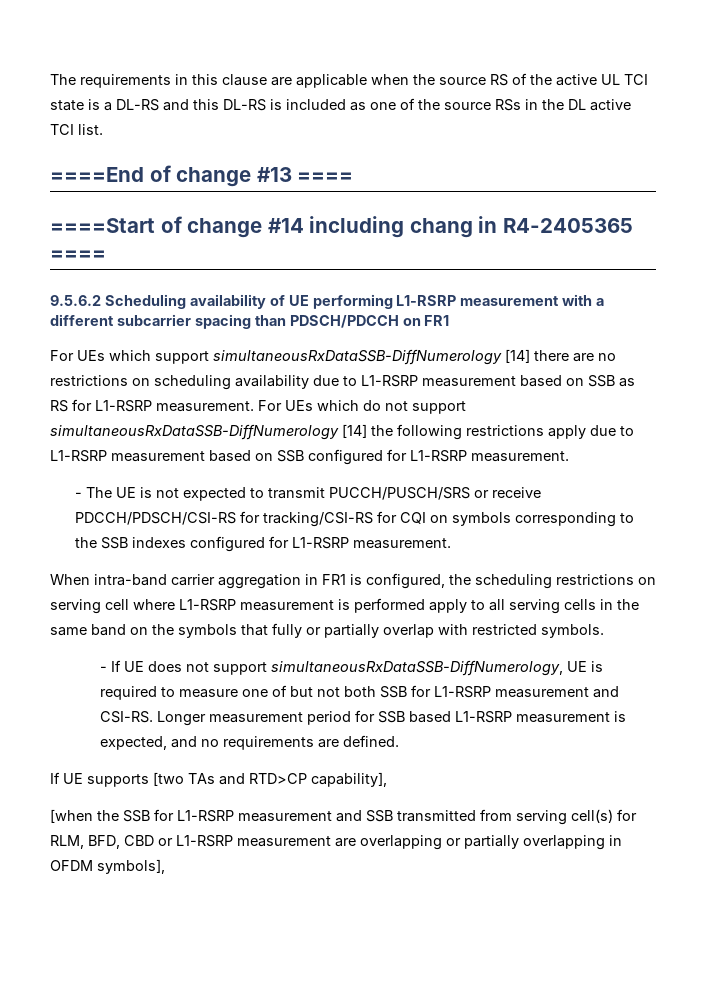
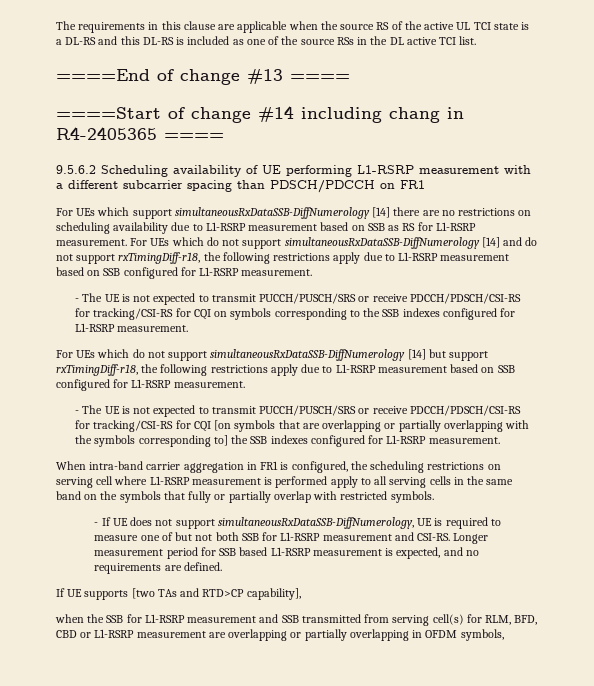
(367, 431) none -> [503,237,538,246] [56,252,201,264] and do not support rxTimingDiff-r18,
(451, 543) none -> [56,349,489,361] [56,364,515,376] [56,379,245,391] [75,405,521,417] [75,420,530,432] [75,435,500,447] // For UEs which do not support simultaneousRxDataSSB-DiffNumerology [14] but support rxTimingDiff-r18, the following restrictions apply due to L1-RSRP measurement based on SSB configured for L1-RSRP measurement. // - The UE is not expected to transmit PUCCH/PUSCH/SRS or receive PDCCH/PDSCH/CSI-RS for tracking/CSI-RS for CQI [on symbols that are overlapping or partially overlapping with the symbols corresponding to] the SSB indexes configured for L1-RSRP measurement.
[50,809,93,823] [when -> [55,614,84,623] when
[97,859,165,874] symbols], -> [460,629,504,641] symbols,

